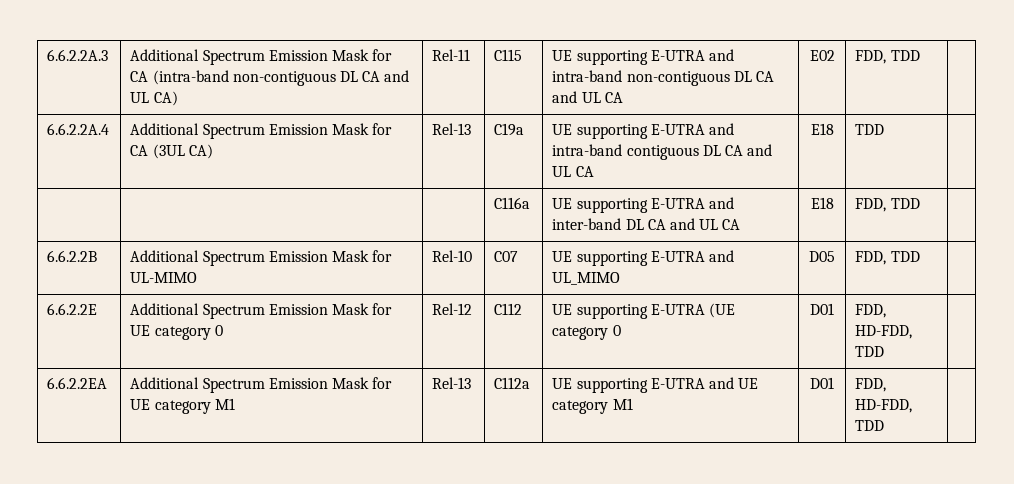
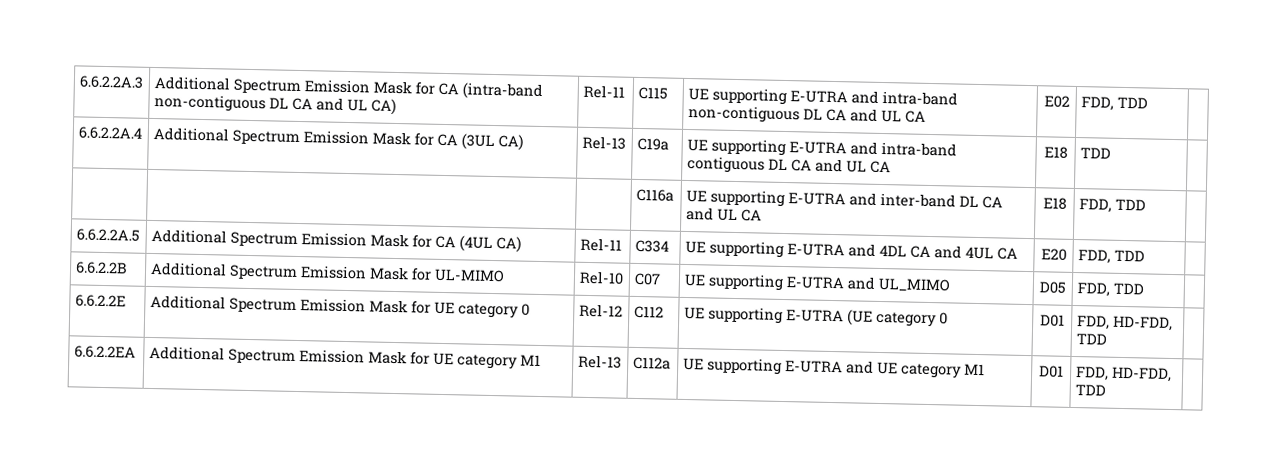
(920, 203) none -> [75,228,140,242] [150,228,522,253] [579,237,622,252] [634,239,669,253] [684,240,1018,260] [1040,248,1067,261] [1077,249,1145,264] // 6.6.2.2A.5 | Additional Spectrum Emission Mask for CA (4UL CA) | Rel-11 | C334 | UE supporting E-UTRA and 4DL CA and 4UL CA | E20 | FDD, TDD |

